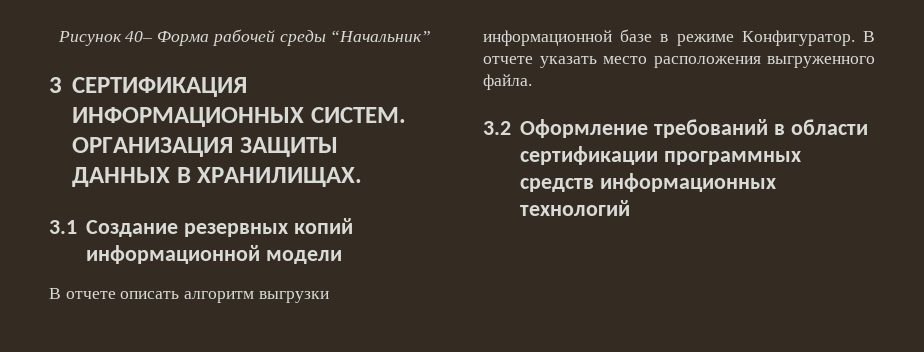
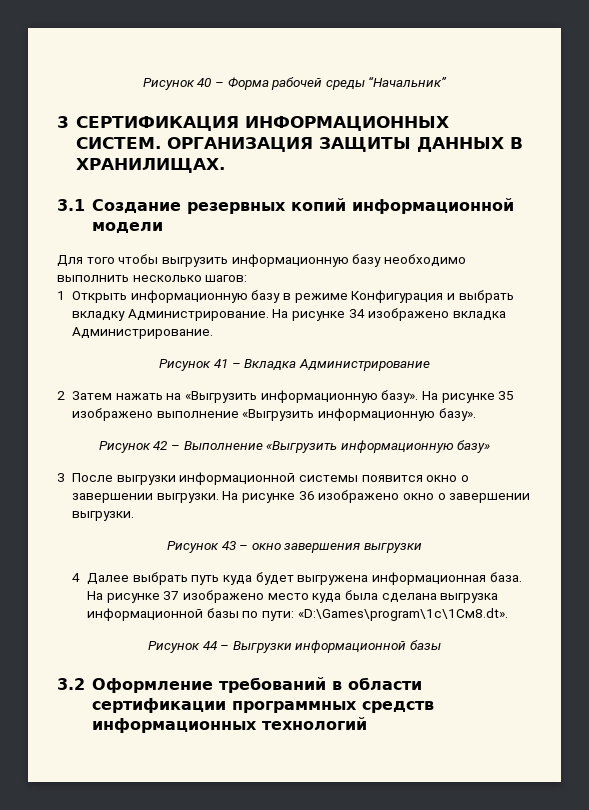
[57,31,153,46] Рисунок 40– -> [142,78,224,90] Рисунок 40 –
[49,288,329,303] [483,29,875,46] [483,56,875,68] [483,74,532,90] В отчете описать алгоритм выгрузки информационной базе в режиме Конфигуратор. В отчете указать место расположения выгруженного файла. -> [57,254,466,267] [57,275,248,282] [57,290,514,303] [72,308,506,321] [72,327,214,339] [159,359,430,371] [57,390,515,403] [72,408,476,421] [98,440,491,453] [57,472,469,485] [72,490,531,503] [72,511,135,521] [166,541,423,553] [72,572,522,585] [87,590,499,603] [87,608,508,621] [147,640,442,653] Для того чтобы выгрузить информационную базу необходимо выполнить несколько шагов: // 1 Открыть информационную базу в режиме Конфигурация и выбрать вкладку Администрирование. На рисунке 34 изображено вкладка Администрирование. // Рисунок 41 – Вкладка Администрирование // 2 Затем нажать на «Выгрузить информационную базу». На рисунке 35 изображено выполнение «Выгрузить информационную базу». // Рисунок 42 – Выполнение «Выгрузить информационную базу» // 3 После выгрузки информационной системы появится окно о завершении выгрузки. На рисунке 36 изображено окно о завершении выгрузки. // Рисунок 43 – окно завершения выгрузки // 4 Далее выбрать путь куда будет выгружена информационная база. На рисунке 37 изображено место куда была сделана выгрузка информационной базы по пути: «D:\Games\program\1с\1См8.dt». // Рисунок 44 – Выгрузки информационной базы

